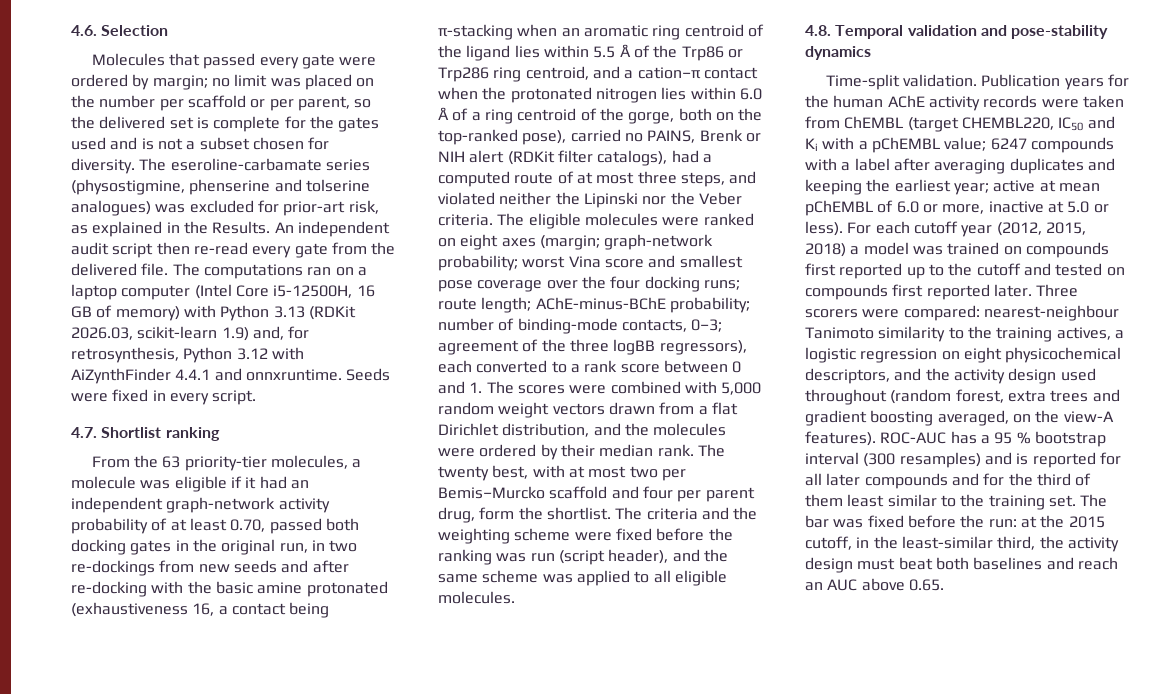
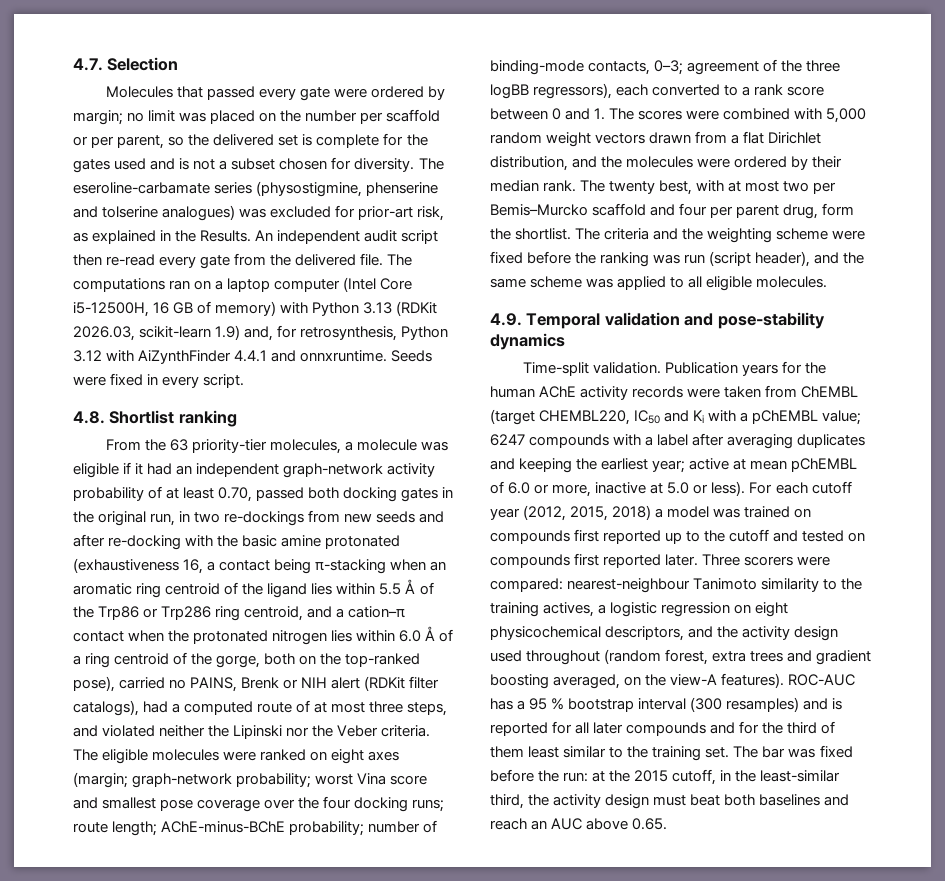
[71,25,97,36] 4.6. -> [73,58,103,71] 4.7.
[71,427,97,438] 4.7. -> [73,411,105,424] 4.8.
[805,25,831,36] 4.8. -> [490,313,522,326] 4.9.

